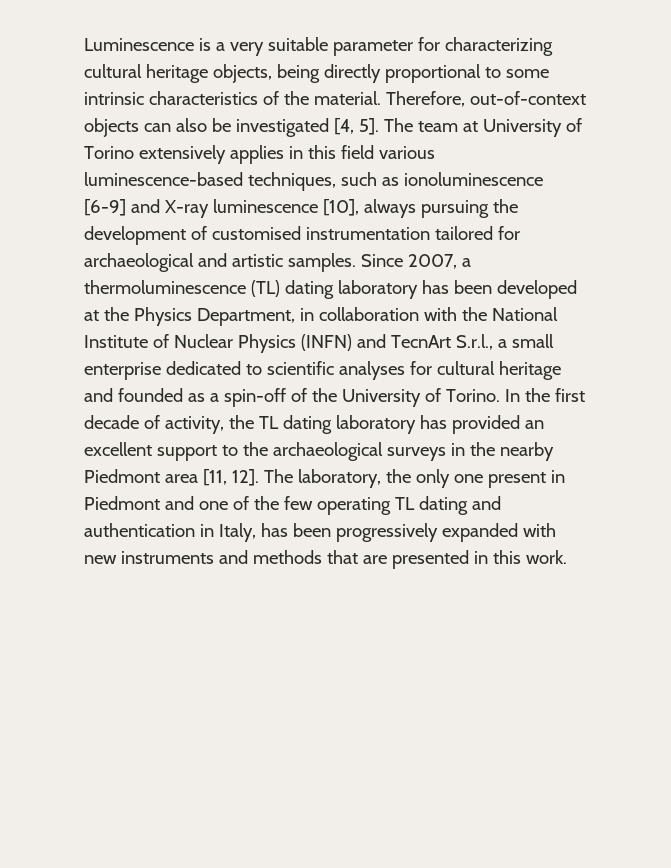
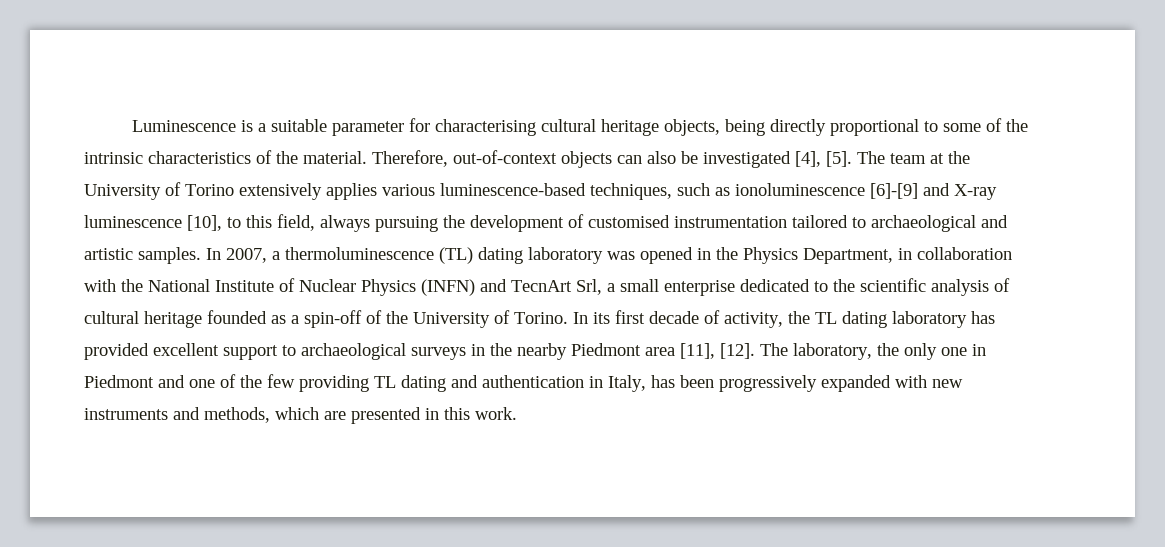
[229,42,264,56] very -> (266, 127) none
[444,37,553,56] characterizing -> [434,119,536,136] characterising
(549, 73) none -> [985,118,1028,132] of the
[333,118,379,135] [4, 5]. -> [795,151,852,167] [4], [5].
(478, 126) none -> [948,151,970,164] the
[288,145,374,159] in this field -> (377, 191) none
[84,199,126,216] [6-9] -> [870,183,918,199] [6]-[9]
(359, 207) none -> [227,214,315,231] to this field,
[497,226,520,240] for -> [852,217,866,228] to
[360,254,403,267] Since -> [206,248,221,260] In
[421,280,577,299] [84,310,99,321] has been developed at -> [607,247,711,264] was opened in
[455,334,493,350] S.r.l., -> [576,279,602,295] Srl,
[266,361,561,380] [84,388,113,402] scientific analyses for cultural heritage and -> [833,278,1010,296] [84,311,202,328] the scientific analysis of cultural heritage
[524,388,550,402] the -> [593,312,610,324] its
[524,420,544,429] an -> (149, 351) none
[242,442,268,456] the -> (296, 350) none
[202,469,259,486] [11, 12]. -> [680,343,755,359] [11], [12].
[487,472,546,488] present -> (967, 351) none
[316,497,391,515] operating -> [299,375,369,392] providing
[252,550,358,564] methods that -> [204,407,319,423] methods, which

